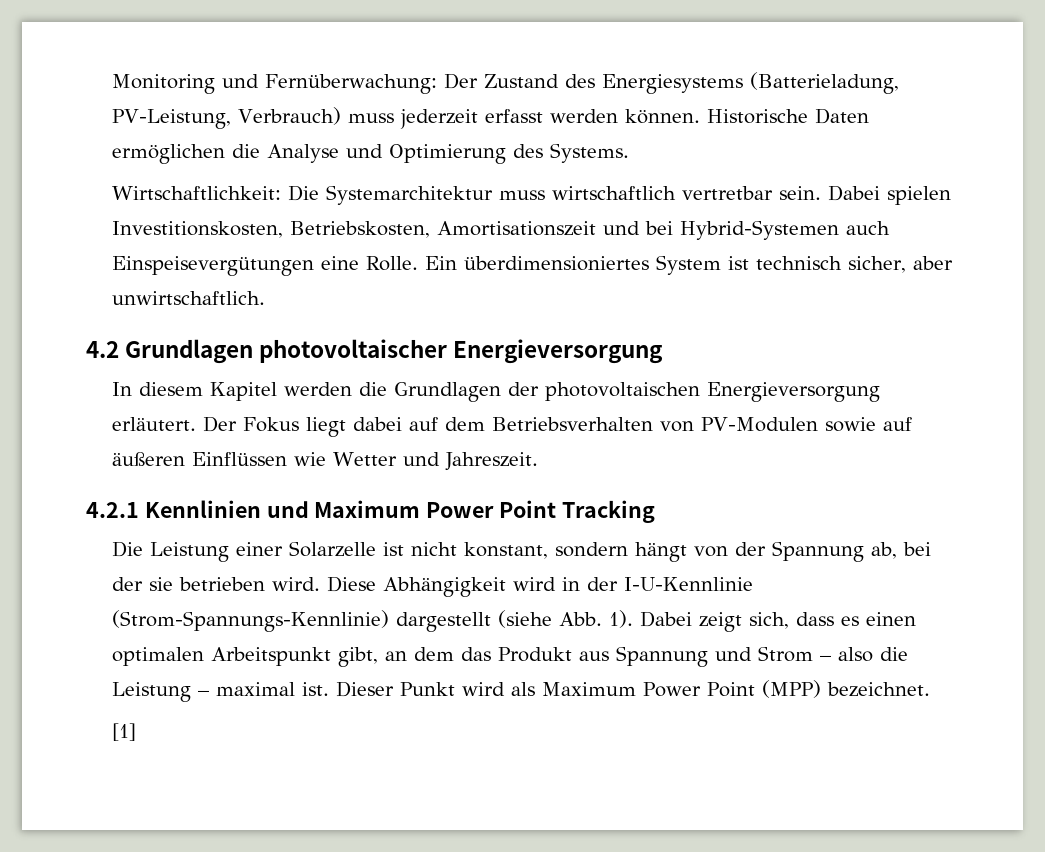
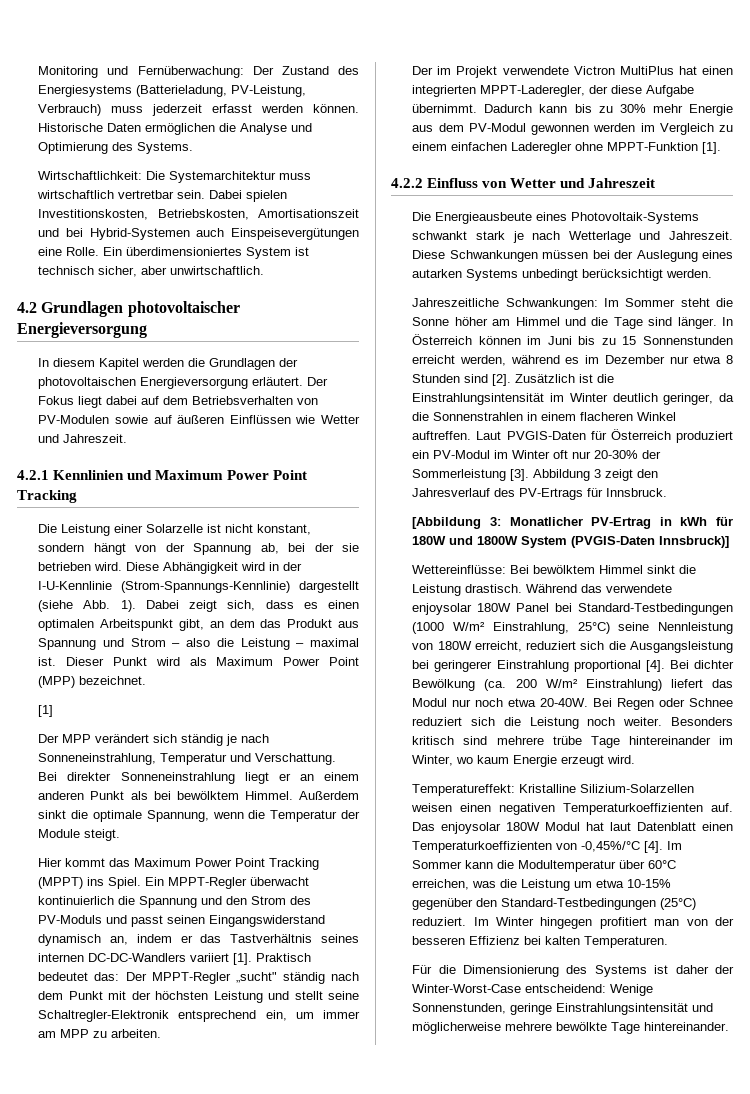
(136, 732) none -> [38,734,270,746] [38,753,337,765] [38,772,359,784] [38,791,359,800] [38,810,360,822] [38,829,121,841] [38,858,320,870] [38,877,310,889] [38,896,312,908] [38,915,326,927] [38,934,359,946] [38,953,312,965] [38,972,359,984] [38,991,359,1003] [38,1010,360,1022] [38,1029,162,1038] [412,66,733,78] [412,85,695,97] [412,104,733,116] [412,123,733,135] [412,142,722,154] [391,178,656,188] [412,212,700,224] [412,231,733,243] [412,250,733,262] [412,269,713,281] [412,298,733,310] [412,317,733,329] [412,334,733,345] [412,355,733,366] [412,374,615,386] [412,393,734,405] [412,412,677,421] [412,429,733,443] [412,450,662,459] [412,469,659,481] [412,488,668,500] [412,516,733,529] [412,536,730,548] [412,565,697,574] [412,584,673,596] [412,603,733,615] [412,622,733,634] [412,641,733,653] [412,660,734,672] [412,679,733,691] [412,698,733,710] [412,717,733,729] [412,736,733,748] [412,755,636,767] [412,784,695,796] [411,803,733,815] [412,822,733,834] [412,841,683,853] [412,860,677,872] [412,879,672,891] [412,898,697,910] [412,917,734,929] [412,936,669,948] [412,965,734,977] [412,984,654,996] [412,1003,714,1015] [412,1022,730,1034] // Der MPP verändert sich ständig je nach Sonneneinstrahlung, Temperatur und Verschattung. Bei direkter Sonneneinstrahlung liegt er an einem anderen Punkt als bei bewölktem Himmel. Außerdem sinkt die optimale Spannung, wenn die Temperatur der Module steigt. // Hier kommt das Maximum Power Point Tracking (MPPT) ins Spiel. Ein MPPT-Regler überwacht kontinuierlich die Spannung und den Strom des PV-Moduls und passt seinen Eingangswiderstand dynamisch an, indem er das Tastverhältnis seines internen DC-DC-Wandlers variiert [1]. Praktisch bedeutet das: Der MPPT-Regler „sucht" ständig nach dem Punkt mit der höchsten Leistung und stellt seine Schaltregler-Elektronik entsprechend ein, um immer am MPP zu arbeiten. // Der im Projekt verwendete Victron MultiPlus hat einen integrierten MPPT-Laderegler, der diese Aufgabe übernimmt. Dadurch kann bis zu 30% mehr Energie aus dem PV-Modul gewonnen werden im Vergleich zu einem einfachen Laderegler ohne MPPT-Funktion [1]. // 4.2.2 Einfluss von Wetter und Jahreszeit // Die Energieausbeute eines Photovoltaik-Systems schwankt stark je nach Wetterlage und Jahreszeit. Diese Schwankungen müssen bei der Auslegung eines autarken Systems unbedingt berücksichtigt werden. // Jahreszeitliche Schwankungen: Im Sommer steht die Sonne höher am Himmel und die Tage sind länger. In Österreich können im Juni bis zu 15 Sonnenstunden erreicht werden, während es im Dezember nur etwa 8 Stunden sind [2]. Zusätzlich ist die Einstrahlungsintensität im Winter deutlich geringer, da die Sonnenstrahlen in einem flacheren Winkel auftreffen. Laut PVGIS-Daten für Österreich produziert ein PV-Modul im Winter oft nur 20-30% der Sommerleistung [3]. Abbildung 3 zeigt den Jahresverlauf des PV-Ertrags für Innsbruck. // [Abbildung 3: Monatlicher PV-Ertrag in kWh für 180W und 1800W System (PVGIS-Daten Innsbruck)] // Wettereinflüsse: Bei bewölktem Himmel sinkt die Leistung drastisch. Während das verwendete enjoysolar 180W Panel bei Standard-Testbedingungen (1000 W/m² Einstrahlung, 25°C) seine Nennleistung von 180W erreicht, reduziert sich die Ausgangsleistung bei geringerer Einstrahlung proportional [4]. Bei dichter Bewölkung (ca. 200 W/m² Einstrahlung) liefert das Modul nur noch etwa 20-40W. Bei Regen oder Schnee reduziert sich die Leistung noch weiter. Besonders kritisch sind mehrere trübe Tage hintereinander im Winter, wo kaum Energie erzeugt wird. // Temperatureffekt: Kristalline Silizium-Solarzellen weisen einen negativen Temperaturkoeffizienten auf. Das enjoysolar 180W Modul hat laut Datenblatt einen Temperaturkoeffizienten von -0,45%/°C [4]. Im Sommer kann die Modultemperatur über 60°C erreichen, was die Leistung um etwa 10-15% gegenüber den Standard-Testbedingungen (25°C) reduziert. Im Winter hingegen profitiert man von der besseren Effizienz bei kalten Temperaturen. // Für die Dimensionierung des Systems ist daher der Winter-Worst-Case entscheidend: Wenige Sonnenstunden, geringe Einstrahlungsintensität und möglicherweise mehrere bewölkte Tage hintereinander.

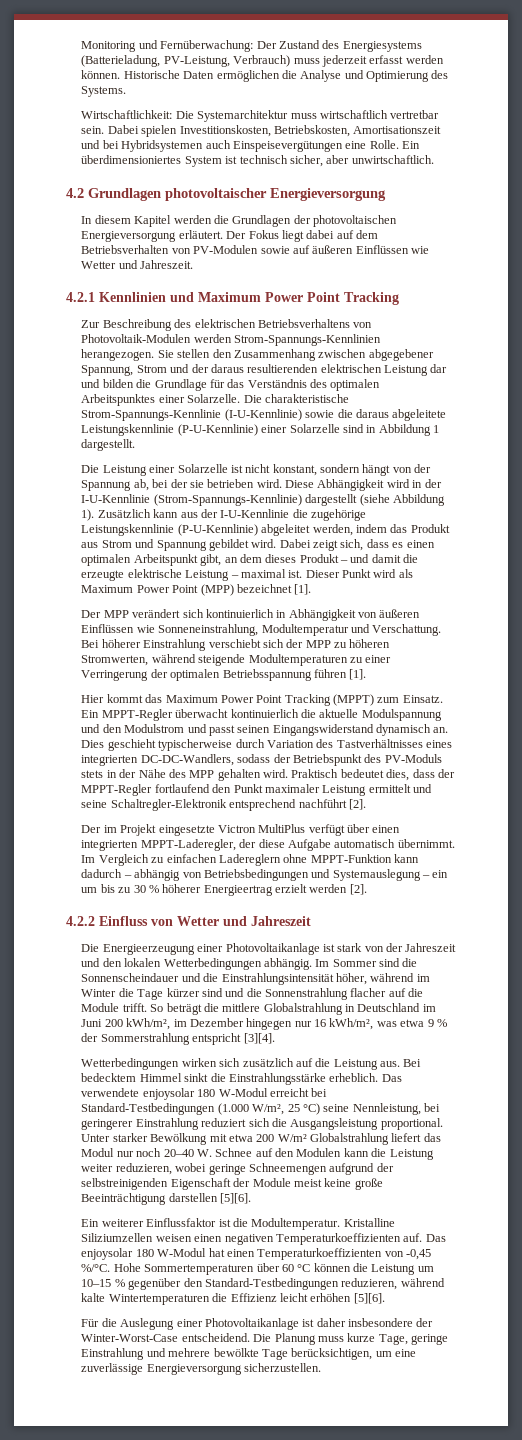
[89,228,190,240] Hybrid-Systemen -> [121,140,204,152] Hybridsystemen
(77, 496) none -> [81,319,373,331] [81,334,382,346] [81,349,434,361] [81,364,448,376] [81,379,381,391] [81,394,349,406] [81,409,447,421] [81,424,440,436] [81,439,136,451] // Zur Beschreibung des elektrischen Betriebsverhaltens von Photovoltaik-Modulen werden Strom-Spannungs-Kennlinien herangezogen. Sie stellen den Zusammenhang zwischen abgegebener Spannung, Strom und der daraus resultierenden elektrischen Leistung dar und bilden die Grundlage für das Verständnis des optimalen Arbeitspunktes einer Solarzelle. Die charakteristische Strom-Spannungs-Kennlinie (I-U-Kennlinie) sowie die daraus abgeleitete Leistungskennlinie (P-U-Kennlinie) einer Solarzelle sind in Abbildung 1 dargestellt.
[83,600,136,612] Abb. 1). -> [392,494,445,506] [81,509,367,521] [81,524,450,536] [81,539,277,551] Abbildung 1). Zusätzlich kann aus der I-U-Kennlinie die zugehörige Leistungskennlinie (P-U-Kennlinie) abgeleitet werden, indem das Produkt aus Strom und Spannung gebildet wird.
[260,619,359,628] [38,638,234,650] das Produkt aus Spannung und Strom – also die -> [265,554,419,563] [81,569,182,581] dieses Produkt – und damit die erzeugte elektrische
[79,676,147,685] [38,705,54,717] bezeichnet. // [1] -> [236,584,312,595] bezeichnet [1].
[181,734,270,746] [38,753,337,765] [38,772,359,784] [38,791,359,800] [38,810,360,822] [38,829,121,841] ständig je nach Sonneneinstrahlung, Temperatur und Verschattung. Bei direkter Sonneneinstrahlung liegt er an einem anderen Punkt als bei bewölktem Himmel. Außerdem sinkt die optimale Spannung, wenn die Temperatur der Module steigt. -> [205,609,421,621] [81,624,442,636] [81,639,391,651] [81,654,392,666] [81,669,367,681] kontinuierlich in Abhängigkeit von äußeren Einflüssen wie Sonneneinstrahlung, Modultemperatur und Verschattung. Bei höherer Einstrahlung verschiebt sich der MPP zu höheren Stromwerten, während steigende Modultemperaturen zu einer Verringerung der optimalen Betriebsspannung führen [1].
[87,877,142,889] ins Spiel. -> [377,695,443,703] zum Einsatz.
[139,896,312,908] [38,915,103,924] Spannung und den Strom des PV-Moduls -> [319,709,442,721] [81,724,185,733] aktuelle Modulspannung und den Modulstrom
[110,934,359,945] [38,953,312,965] [38,972,359,984] [38,991,359,1003] [38,1010,360,1022] [38,1029,162,1038] an, indem er das Tastverhältnis seines internen DC-DC-Wandlers variiert [1]. Praktisch bedeutet das: Der MPPT-Regler „sucht" ständig nach dem Punkt mit der höchsten Leistung und stellt seine Schaltregler-Elektronik entsprechend ein, um immer am MPP zu arbeiten. -> [433,727,449,733] [81,739,453,751] [81,754,442,766] [81,769,455,781] [81,784,433,796] [81,799,366,811] an. Dies geschieht typischerweise durch Variation des Tastverhältnisses eines integrierten DC-DC-Wandlers, sodass der Betriebspunkt des PV-Moduls stets in der Nähe des MPP gehalten wird. Praktisch bedeutet dies, dass der MPPT-Regler fortlaufend den Punkt maximaler Leistung ermittelt und seine Schaltregler-Elektronik entsprechend nachführt [2].
[502,66,569,75] verwendete -> [158,825,215,836] eingesetzte
[678,66,697,75] hat -> [308,824,371,836] verfügt über
[412,104,733,116] [412,123,733,135] [412,142,722,154] übernimmt. Dadurch kann bis zu 30% mehr Energie aus dem PV-Modul gewonnen werden im Vergleich zu einem einfachen Laderegler ohne MPPT-Funktion [1]. -> [334,839,455,848] [81,854,420,866] [81,869,449,881] [81,884,367,896] automatisch übernimmt. Im Vergleich zu einfachen Ladereglern ohne MPPT-Funktion kann dadurch – abhängig von Betriebsbedingungen und Systemauslegung – ein um bis zu 30 % höherer Energieertrag erzielt werden [2].
[435,212,700,224] [412,231,733,243] [412,250,733,262] [412,269,713,281] [412,298,733,310] [412,317,733,329] [412,334,733,345] [412,355,733,366] [412,374,615,386] [412,393,734,405] [412,412,677,421] [412,429,733,443] [412,450,662,459] [412,469,659,481] [412,488,668,500] [412,516,733,529] [412,536,730,548] [412,565,697,574] [412,584,673,596] [412,603,733,615] [412,622,733,634] [412,641,733,653] [412,660,734,672] [412,679,507,691] Energieausbeute eines Photovoltaik-Systems schwankt stark je nach Wetterlage und Jahreszeit. Diese Schwankungen müssen bei der Auslegung eines autarken Systems unbedingt berücksichtigt werden. // Jahreszeitliche Schwankungen: Im Sommer steht die Sonne höher am Himmel und die Tage sind länger. In Österreich können im Juni bis zu 15 Sonnenstunden erreicht werden, während es im Dezember nur etwa 8 Stunden sind [2]. Zusätzlich ist die Einstrahlungsintensität im Winter deutlich geringer, da die Sonnenstrahlen in einem flacheren Winkel auftreffen. Laut PVGIS-Daten für Österreich produziert ein PV-Modul im Winter oft nur 20-30% der Sommerleistung [3]. Abbildung 3 zeigt den Jahresverlauf des PV-Ertrags für Innsbruck. // [Abbildung 3: Monatlicher PV-Ertrag in kWh für 180W und 1800W System (PVGIS-Daten Innsbruck)] // Wettereinflüsse: Bei bewölktem Himmel sinkt die Leistung drastisch. Während das verwendete enjoysolar 180W Panel bei Standard-Testbedingungen (1000 W/m² Einstrahlung, 25°C) seine Nennleistung von 180W erreicht, reduziert sich die Ausgangsleistung bei geringerer Einstrahlung proportional [4]. Bei dichter Bewölkung (ca. -> [102,943,457,955] [81,958,418,970] [81,973,430,985] [81,988,424,1000] [81,1003,436,1015] [81,1018,447,1030] [81,1033,275,1045] [81,1058,422,1070] [81,1073,402,1085] [81,1088,328,1100] [81,1103,441,1115] [81,1118,443,1130] [81,1133,253,1145] Energieerzeugung einer Photovoltaikanlage ist stark von der Jahreszeit und den lokalen Wetterbedingungen abhängig. Im Sommer sind die Sonnenscheindauer und die Einstrahlungsintensität höher, während im Winter die Tage kürzer sind und die Sonnenstrahlung flacher auf die Module trifft. So beträgt die mittlere Globalstrahlung in Deutschland im Juni 200 kWh/m², im Dezember hingegen nur 16 kWh/m², was etwa 9 % der Sommerstrahlung entspricht [3][4]. // Wetterbedingungen wirken sich zusätzlich auf die Leistung aus. Bei bedecktem Himmel sinkt die Einstrahlungsstärke erheblich. Das verwendete enjoysolar 180 W-Modul erreicht bei Standard-Testbedingungen (1.000 W/m², 25 °C) seine Nennleistung, bei geringerer Einstrahlung reduziert sich die Ausgangsleistung proportional. Unter starker Bewölkung mit etwa
[585,679,662,691] Einstrahlung) -> [310,1133,390,1145] Globalstrahlung
[508,698,733,710] [412,717,733,729] [412,736,733,748] [412,755,636,767] [412,784,695,796] etwa 20-40W. Bei Regen oder Schnee reduziert sich die Leistung noch weiter. Besonders kritisch sind mehrere trübe Tage hintereinander im Winter, wo kaum Energie erzeugt wird. // Temperatureffekt: Kristalline Silizium-Solarzellen -> [163,1148,434,1160] [81,1163,394,1175] [81,1178,383,1190] [81,1193,252,1205] [81,1218,395,1230] [81,1233,154,1242] 20–40 W. Schnee auf den Modulen kann die Leistung weiter reduzieren, wobei geringe Schneemengen aufgrund der selbstreinigenden Eigenschaft der Module meist keine große Beeinträchtigung darstellen [5][6]. // Ein weiterer Einflussfaktor ist die Modultemperatur. Kristalline Siliziumzellen
[506,822,733,831] [412,841,683,853] [412,860,677,872] [412,879,497,890] 180W Modul hat laut Datenblatt einen Temperaturkoeffizienten von -0,45%/°C [4]. Im Sommer kann die Modultemperatur über 60°C erreichen, was -> [135,1248,432,1260] [81,1263,351,1275] 180 W-Modul hat einen Temperaturkoeffizienten von -0,45 %/°C. Hohe Sommertemperaturen über 60 °C können
[596,879,672,888] etwa 10-15% -> [81,1279,125,1287] 10–15 %
[660,898,697,910] [412,917,734,929] [412,936,669,948] (25°C) reduziert. Im Winter hingegen profitiert man von der besseren Effizienz bei kalten Temperaturen. -> [341,1278,445,1290] [81,1293,385,1305] reduzieren, während kalte Wintertemperaturen die Effizienz leicht erhöhen [5][6].
[463,965,647,977] Dimensionierung des Systems -> [120,1318,299,1330] Auslegung einer Photovoltaikanlage
(709, 969) none -> [348,1318,414,1327] insbesondere
[525,984,654,996] [412,1003,714,1015] [412,1022,730,1034] entscheidend: Wenige Sonnenstunden, geringe Einstrahlungsintensität und möglicherweise mehrere bewölkte Tage hintereinander. -> [181,1333,449,1345] [81,1348,417,1360] [81,1363,322,1375] entscheidend. Die Planung muss kurze Tage, geringe Einstrahlung und mehrere bewölkte Tage berücksichtigen, um eine zuverlässige Energieversorgung sicherzustellen.

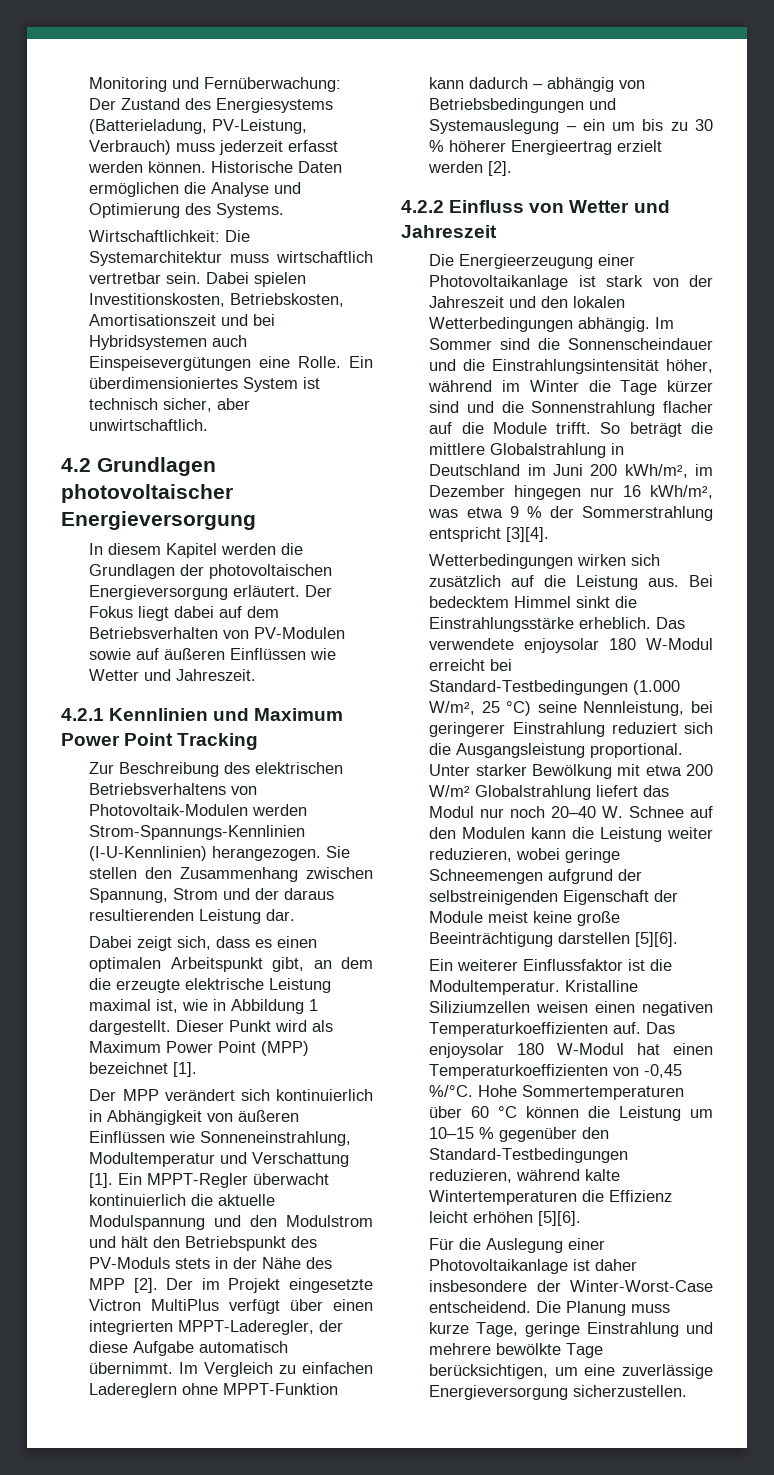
(382, 340) none -> [89,846,208,861] (I-U-Kennlinien)
[368,349,434,361] abgegebener -> (373, 873) none
[320,364,448,376] [81,379,381,391] [81,394,349,406] [81,409,447,421] [81,424,440,436] [81,439,136,451] [81,464,432,476] [81,479,442,491] [81,494,445,506] [81,509,367,521] [81,524,450,536] [81,539,277,551] elektrischen Leistung dar und bilden die Grundlage für das Verständnis des optimalen Arbeitspunktes einer Solarzelle. Die charakteristische Strom-Spannungs-Kennlinie (I-U-Kennlinie) sowie die daraus abgeleitete Leistungskennlinie (P-U-Kennlinie) einer Solarzelle sind in Abbildung 1 dargestellt. // Die Leistung einer Solarzelle ist nicht konstant, sondern hängt von der Spannung ab, bei der sie betrieben wird. Diese Abhängigkeit wird in der I-U-Kennlinie (Strom-Spannungs-Kennlinie) dargestellt (siehe Abbildung 1). Zusätzlich kann aus der I-U-Kennlinie die zugehörige Leistungskennlinie (P-U-Kennlinie) abgeleitet werden, indem das Produkt aus Strom und Spannung gebildet wird. -> [199,909,296,924] Leistung dar. //
[265,554,419,563] [81,569,303,581] dieses Produkt – und damit die erzeugte elektrische Leistung – maximal ist. -> [89,978,332,993] [89,999,319,1014] [89,1020,172,1035] die erzeugte elektrische Leistung maximal ist, wie in Abbildung 1 dargestellt.
[372,624,442,636] [81,639,391,651] [81,654,392,666] [81,669,367,681] [81,694,443,706] Verschattung. Bei höherer Einstrahlung verschiebt sich der MPP zu höheren Stromwerten, während steigende Modultemperaturen zu einer Verringerung der optimalen Betriebsspannung führen [1]. // Hier kommt das Maximum Power Point Tracking (MPPT) zum Einsatz. -> [252,1152,350,1167] [89,1173,114,1188] Verschattung [1].
[208,724,449,736] [81,739,453,751] [81,754,291,766] passt seinen Eingangswiderstand dynamisch an. Dies geschieht typischerweise durch Variation des Tastverhältnisses eines integrierten DC-DC-Wandlers, sodass der -> [121,1236,181,1248] hält den
[217,769,455,781] [81,784,433,796] [81,799,366,811] gehalten wird. Praktisch bedeutet dies, dass der MPPT-Regler fortlaufend den Punkt maximaler Leistung ermittelt und seine Schaltregler-Elektronik entsprechend nachführt [2]. // -> [133,1278,158,1293] [2].

